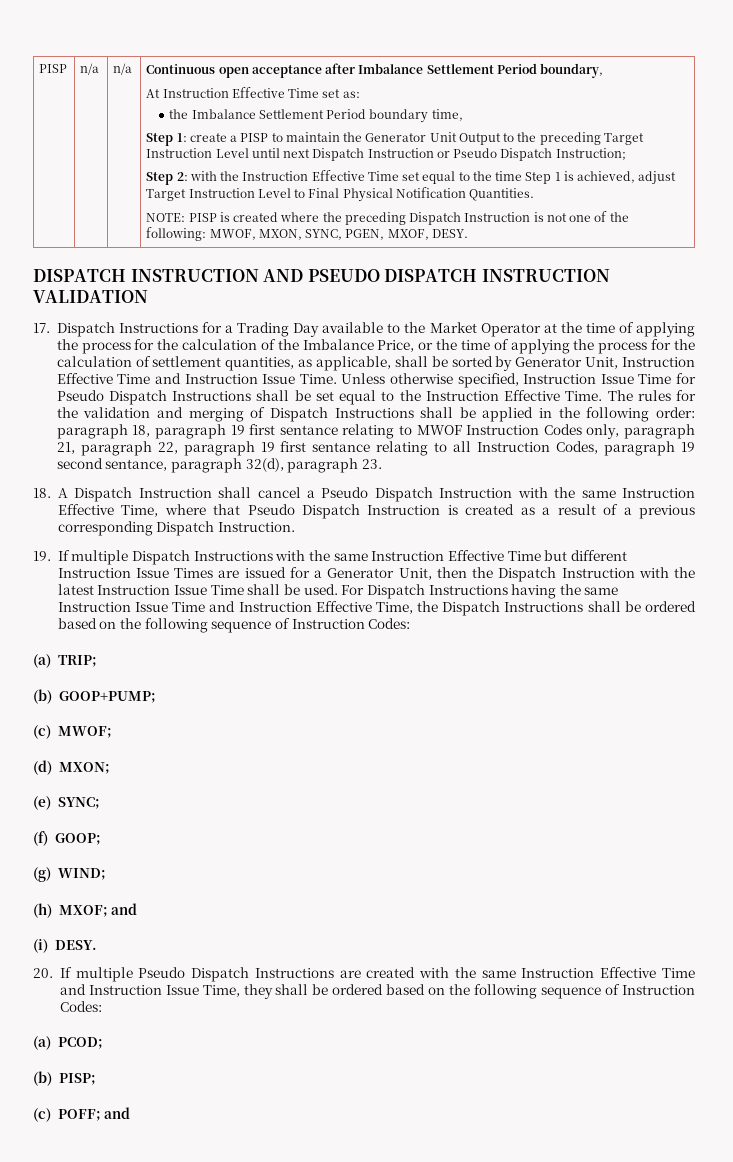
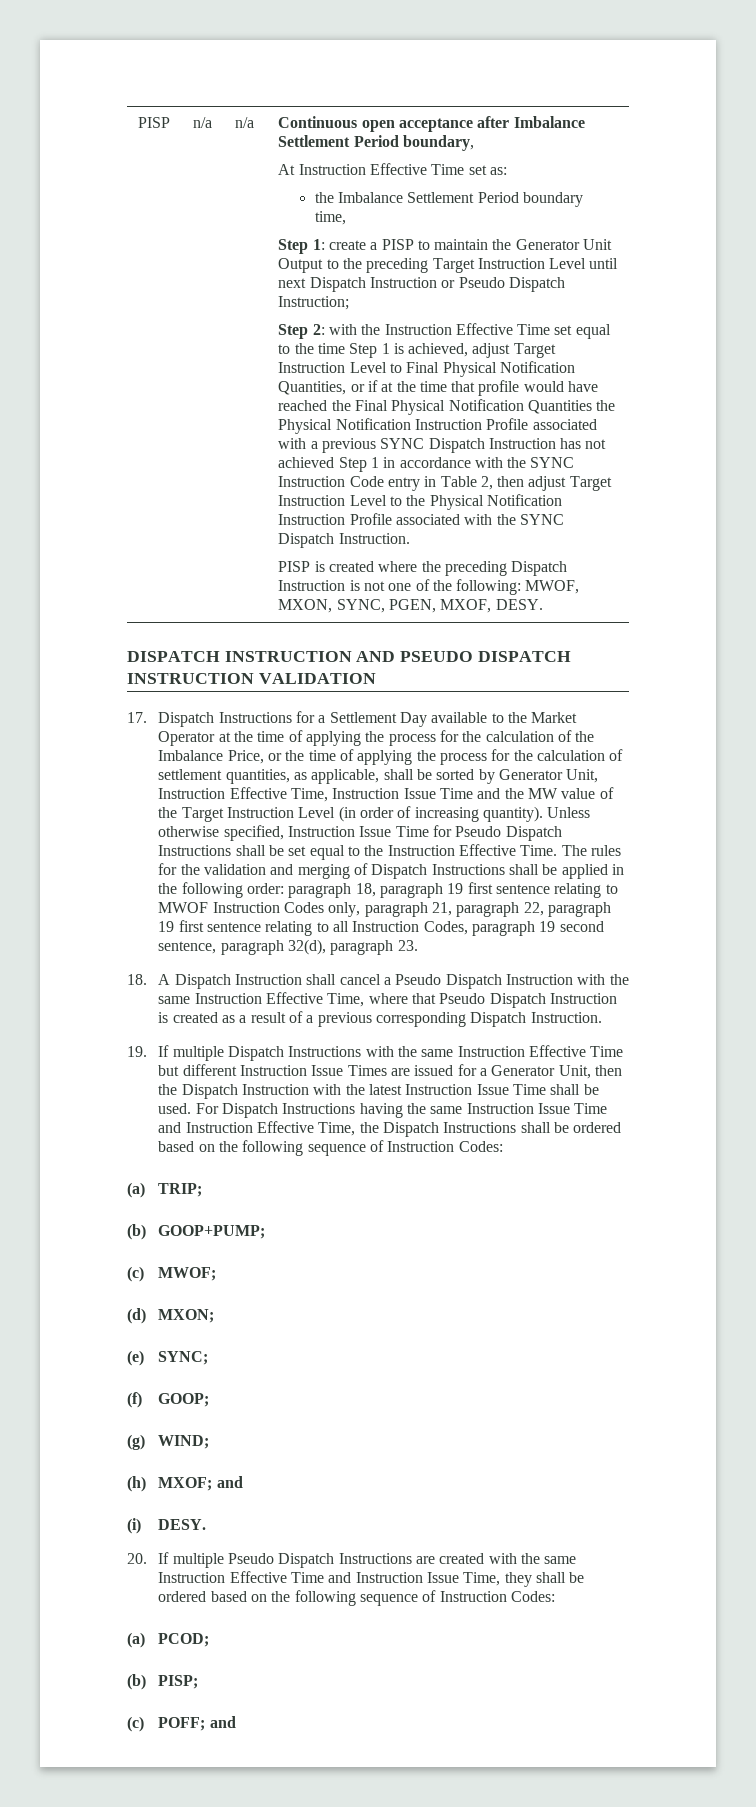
[469,188,535,201] [146,213,186,222] Quantities. // NOTE: -> [278,380,599,396] [278,399,616,415] [278,418,597,434] [278,438,607,453] [278,457,575,472] [278,476,612,491] [278,494,562,510] [278,513,564,525] [278,533,410,548] Quantities, or if at the time that profile would have reached the Final Physical Notification Quantities the Physical Notification Instruction Profile associated with a previous SYNC Dispatch Instruction has not achieved Step 1 in accordance with the SYNC Instruction Code entry in Table 2, then adjust Target Instruction Level to the Physical Notification Instruction Profile associated with the SYNC Dispatch Instruction. //
[237,322,290,337] Trading -> [329,712,397,723] Settlement
[117,373,337,384] Time and Instruction Issue Time. -> [291,787,614,802] [158,806,543,822] Time, Instruction Issue Time and the MW value of the Target Instruction Level (in order of increasing quantity).
[279,425,338,435] sentance -> [495,884,550,894] sentence
[312,442,371,452] sentance -> [207,922,262,932] sentence
[105,459,168,471] sentance, -> [158,941,217,954] sentence,

